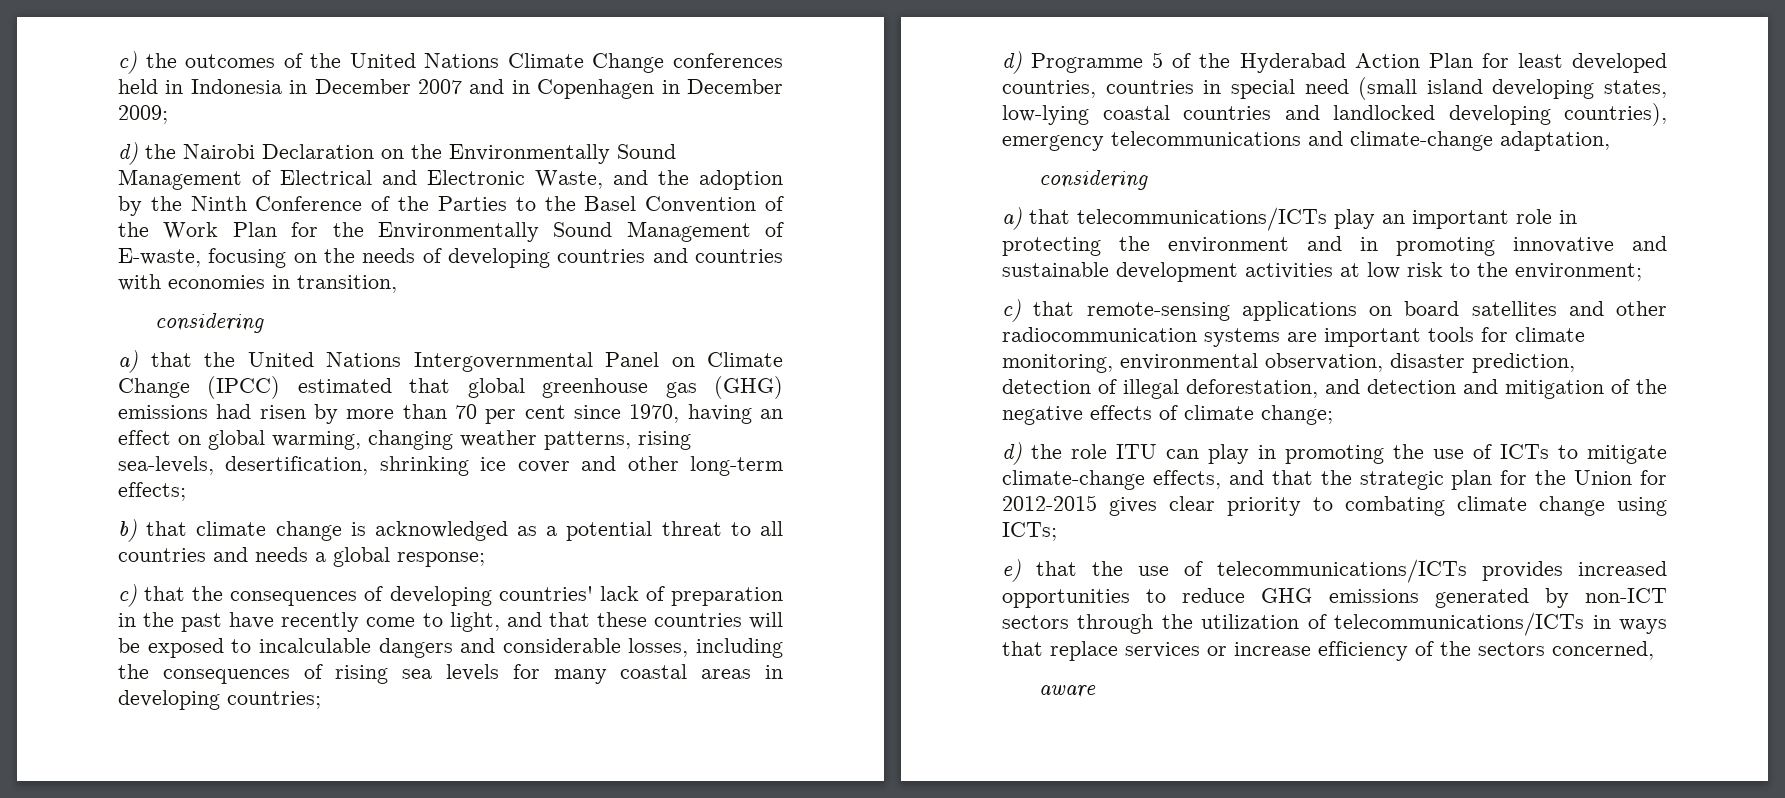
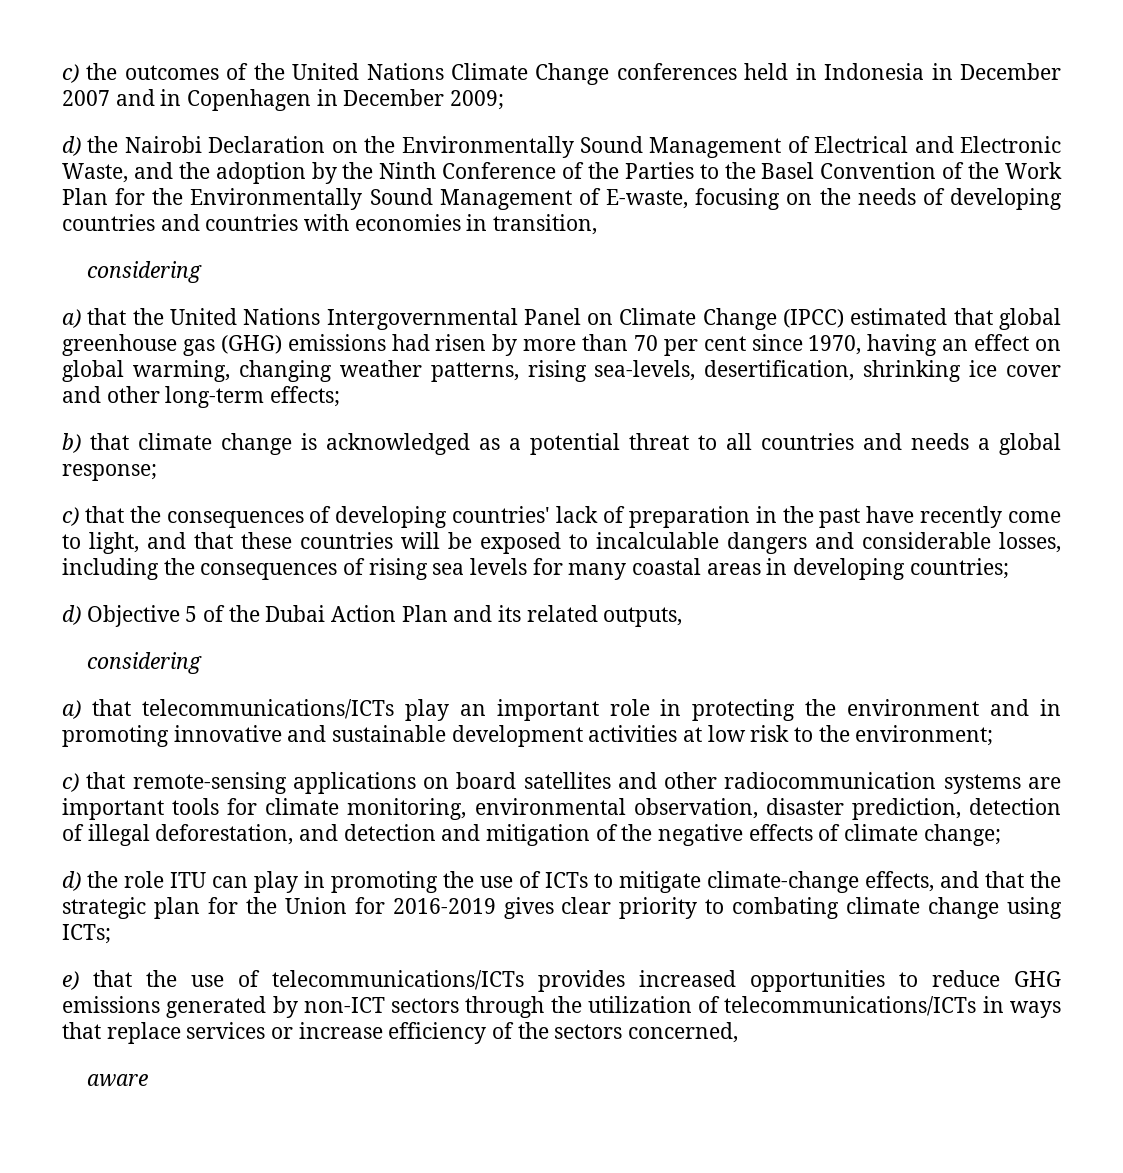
[1031,53,1144,73] Programme -> [86,605,180,627] Objective
[1239,53,1346,73] Hyderabad -> [265,605,326,622] Dubai
[1481,53,1667,73] [1002,77,1667,100] [1002,103,1667,126] [1002,131,1610,151] for least developed countries, countries in special need (small island developing states, low-lying coastal countries and landlocked developing countries), emergency telecommunications and climate-change adaptation, -> [453,605,683,627] and its related outputs,
[1002,495,1097,511] 2012-2015 -> [392,898,496,914] 2016-2019

